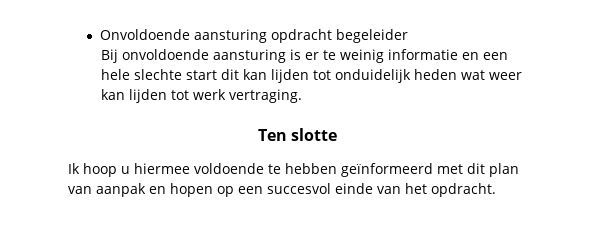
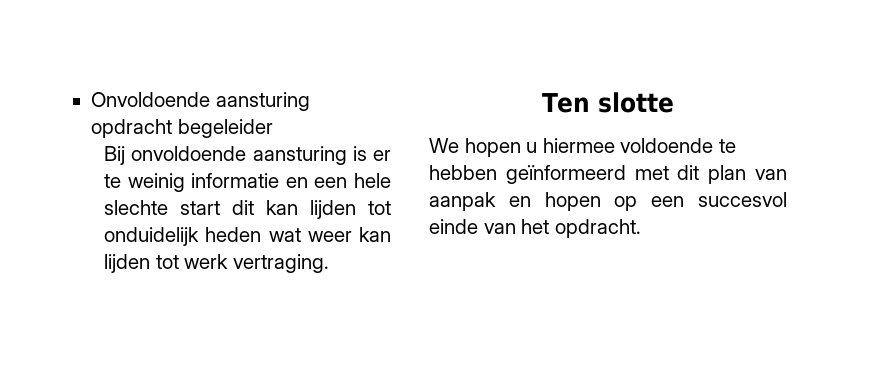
[68,163,117,177] Ik hoop -> [429,138,521,157] We hopen

